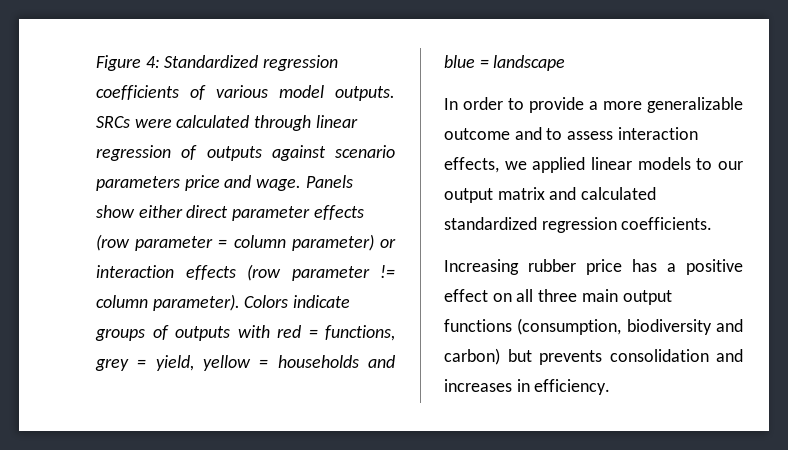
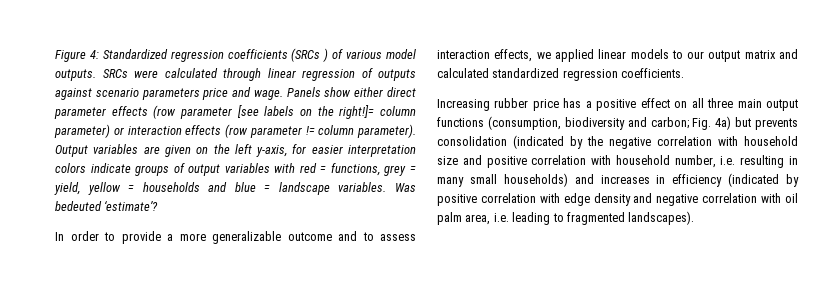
(179, 92) none -> [291,48,329,62] (SRCs )
[218,239,228,248] = -> [236,105,375,119] [see labels on the right!]=
[244,295,289,308] Colors -> [55,144,417,157] [55,163,86,173] Output variables are given on the left y-axis, for easier interpretation colors
[175,326,230,341] outputs -> [188,163,270,176] output variables
(566, 63) none -> [338,182,416,192] [55,200,159,211] variables. Was bedeuted ‘estimate’?
[444,348,743,365] [444,379,611,395] carbon) but prevents consolidation and increases in efficiency. -> [650,116,798,130] [437,135,798,149] [437,155,798,168] [437,173,799,187] [437,193,798,206] [437,211,695,225] carbon; Fig. 4a) but prevents consolidation (indicated by the negative correlation with household size and positive correlation with household number, i.e. resulting in many small households) and increases in efficiency (indicated by positive correlation with edge density and negative correlation with oil palm area, i.e. leading to fragmented landscapes).

